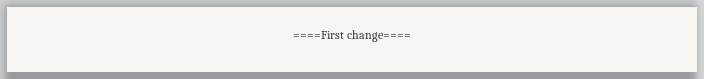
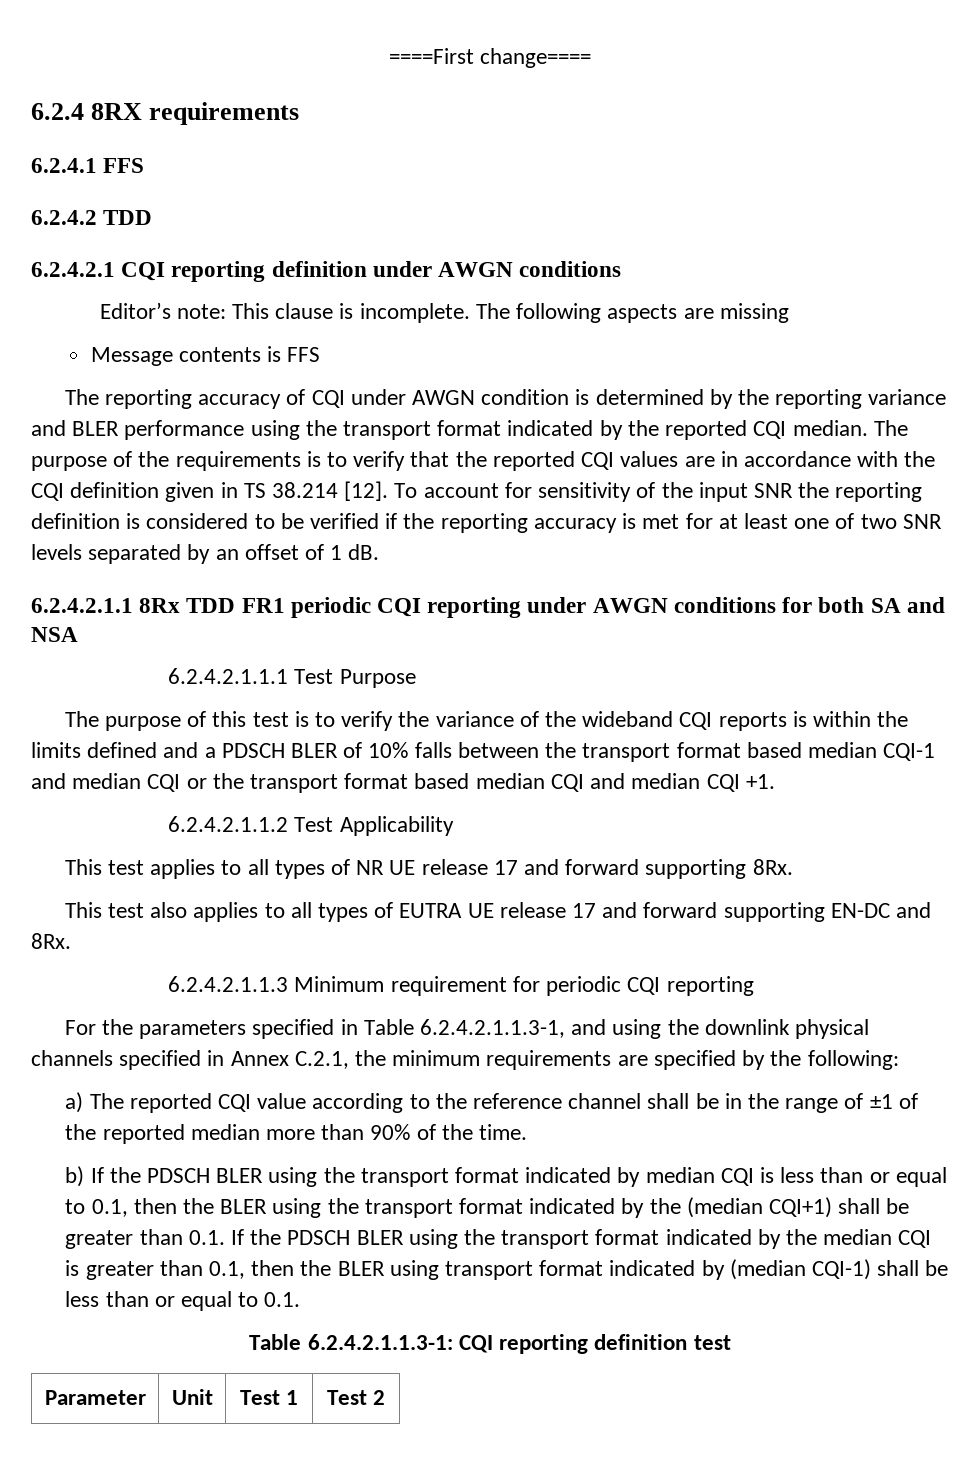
(412, 36) none -> [31,102,300,125] [31,158,145,173] [31,210,153,225] [31,261,622,282] [99,302,789,323] [90,346,321,366] [64,389,947,409] [31,420,908,440] [31,451,936,471] [31,481,923,502] [31,513,942,533] [31,544,380,564] [31,597,945,618] [31,627,78,642] [168,668,416,688] [64,711,909,731] [31,742,936,762] [31,773,775,793] [168,816,454,836] [64,859,793,879] [64,902,932,922] [31,933,71,949] [168,976,754,996] [64,1019,869,1039] [31,1050,899,1070] [65,1092,918,1113] [65,1124,527,1144] [65,1166,947,1187] [65,1197,910,1218] [65,1229,932,1249] [65,1259,949,1280] [65,1291,301,1311] [249,1334,731,1354] [44,1390,146,1405] [171,1389,213,1405] [239,1390,299,1405] [326,1390,386,1405] // 6.2.4 8RX requirements // 6.2.4.1 FFS // 6.2.4.2 TDD // 6.2.4.2.1 CQI reporting definition under AWGN conditions // Editor’s note: This clause is incomplete. The following aspects are missing // Message contents is FFS // The reporting accuracy of CQI under AWGN condition is determined by the reporting variance and BLER performance using the transport format indicated by the reported CQI median. The purpose of the requirements is to verify that the reported CQI values are in accordance with the CQI definition given in TS 38.214 [12]. To account for sensitivity of the input SNR the reporting definition is considered to be verified if the reporting accuracy is met for at least one of two SNR levels separated by an offset of 1 dB. // 6.2.4.2.1.1 8Rx TDD FR1 periodic CQI reporting under AWGN conditions for both SA and NSA // 6.2.4.2.1.1.1 Test Purpose // The purpose of this test is to verify the variance of the wideband CQI reports is within the limits defined and a PDSCH BLER of 10% falls between the transport format based median CQI-1 and median CQI or the transport format based median CQI and median CQI +1. // 6.2.4.2.1.1.2 Test Applicability // This test applies to all types of NR UE release 17 and forward supporting 8Rx. // This test also applies to all types of EUTRA UE release 17 and forward supporting EN-DC and 8Rx. // 6.2.4.2.1.1.3 Minimum requirement for periodic CQI reporting // For the parameters specified in Table 6.2.4.2.1.1.3-1, and using the downlink physical channels specified in Annex C.2.1, the minimum requirements are specified by the following: // a) The reported CQI value according to the reference channel shall be in the range of ±1 of the reported median more than 90% of the time. // b) If the PDSCH BLER using the transport format indicated by median CQI is less than or equal to 0.1, then the BLER using the transport format indicated by the (median CQI+1) shall be greater than 0.1. If the PDSCH BLER using the transport format indicated by the median CQI is greater than 0.1, then the BLER using transport format indicated by (median CQI-1) shall be less than or equal to 0.1. // Table 6.2.4.2.1.1.3-1: CQI reporting definition test // Parameter | Unit | Test 1 | Test 2

